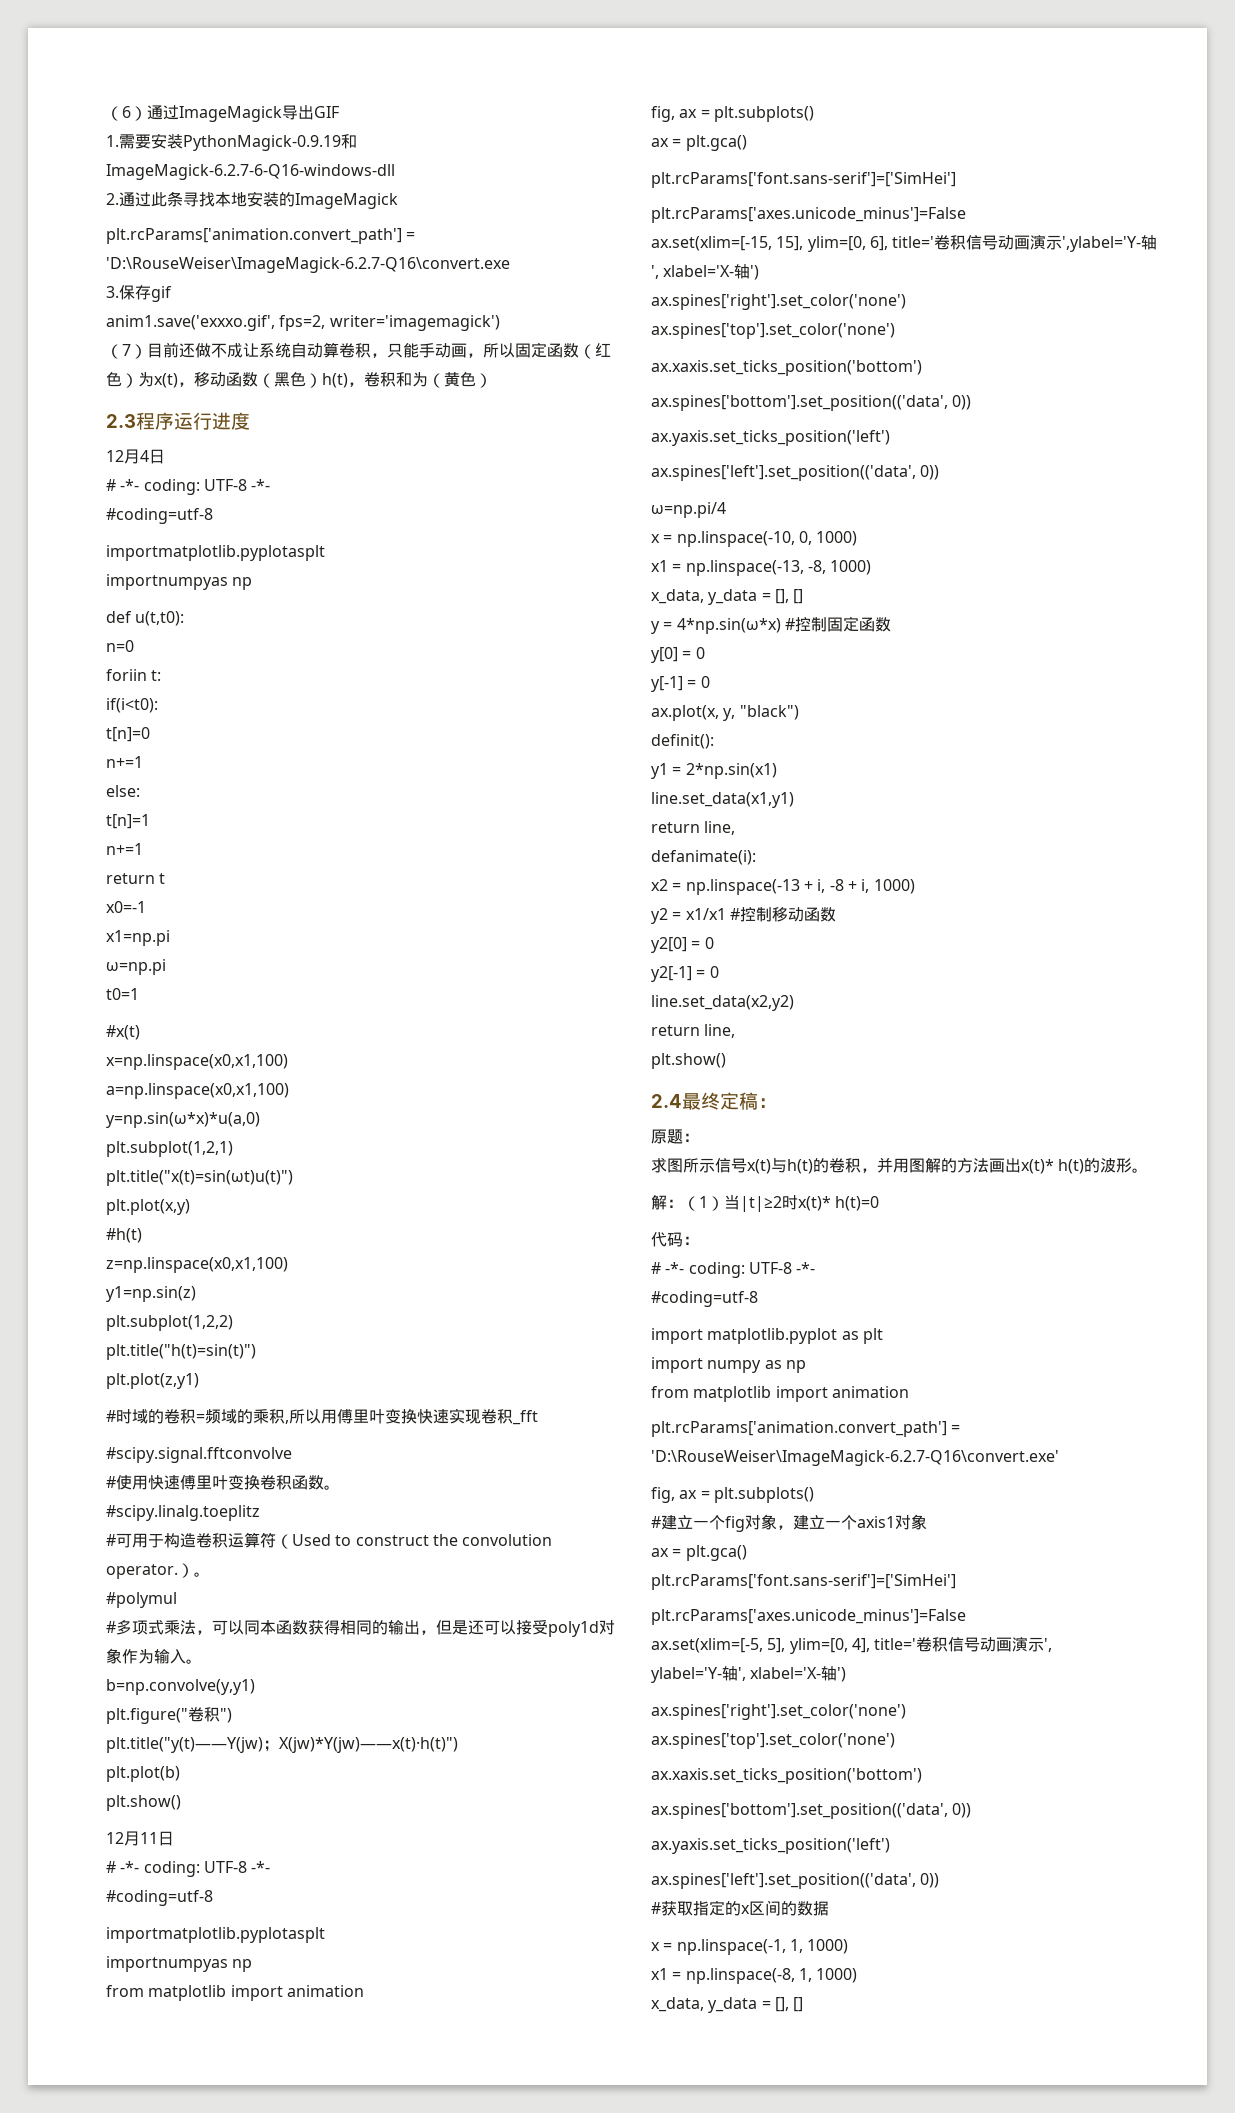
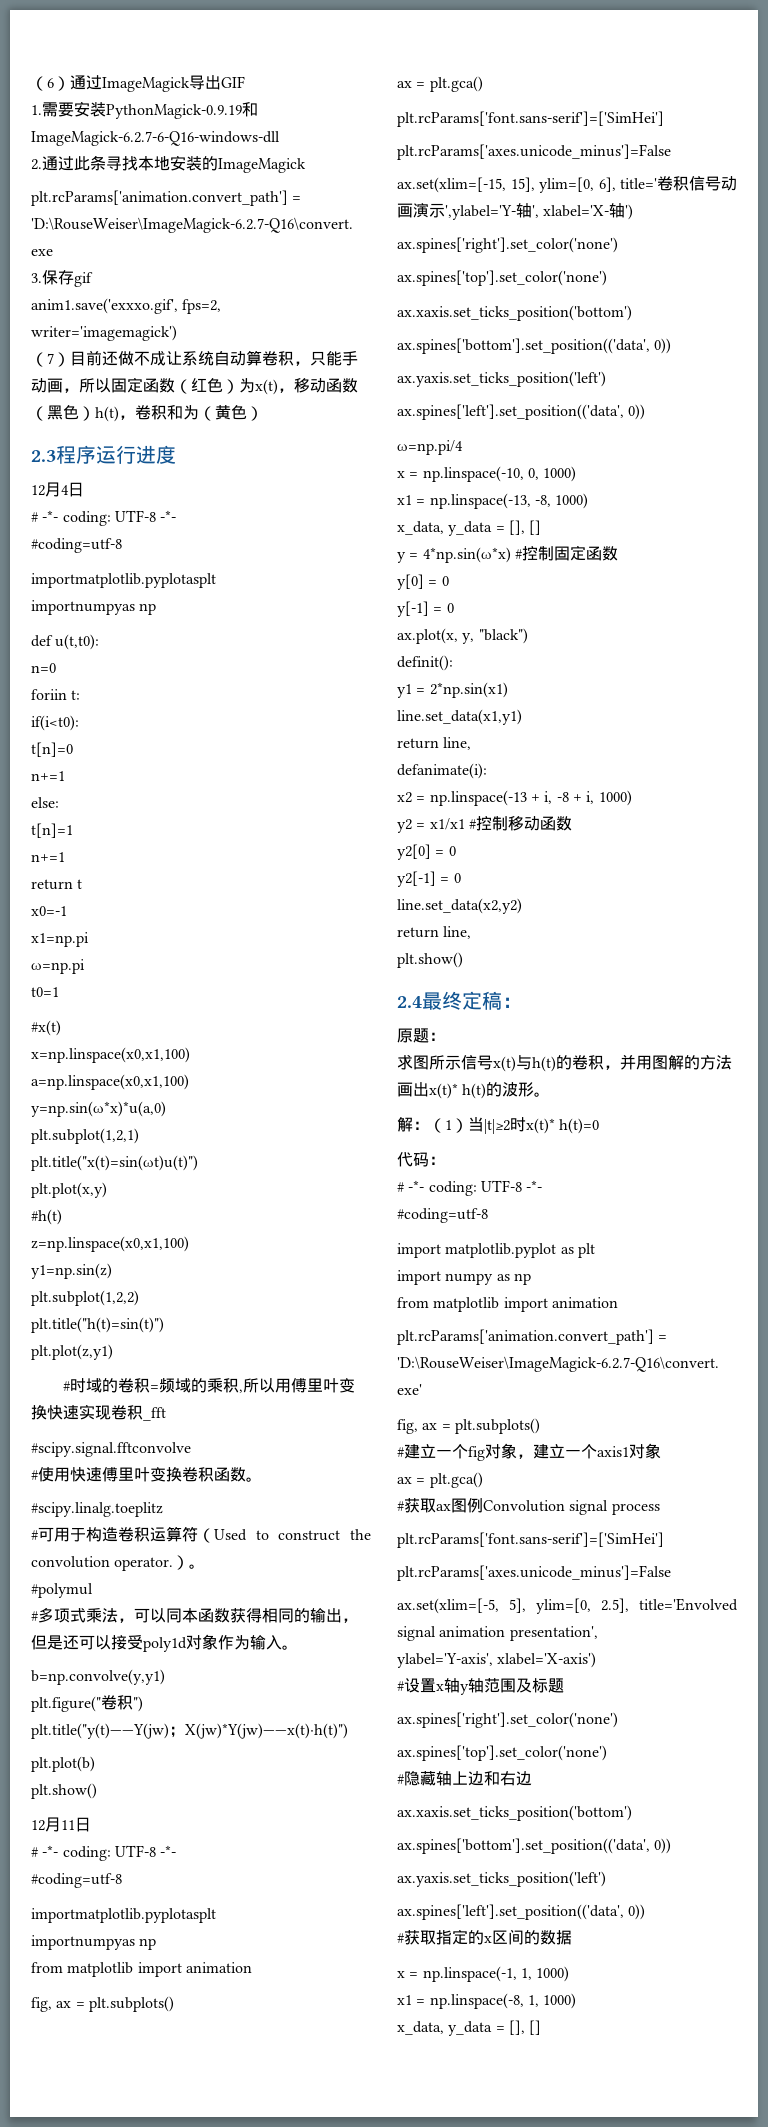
(747, 1553) none -> [397,1498,660,1515] // #获取ax图例Convolution signal process
[851,1637,1053,1653] [651,1666,847,1683] [651,1704,906,1720] [651,1733,895,1749] 4], title='卷积信号动画演示', // ylabel='Y-轴', xlabel='X-轴') // ax.spines['right'].set_color('none') // ax.spines['top'].set_color('none') -> [601,1598,738,1613] [397,1626,598,1641] [397,1652,597,1668] [397,1678,564,1695] [397,1712,618,1728] [397,1745,607,1761] [397,1771,532,1786] 2.5], title='Envolved signal animation presentation', // ylabel='Y-axis', xlabel='X-axis') // #设置x轴y轴范围及标题 // ax.spines['right'].set_color('none') // ax.spines['top'].set_color('none') // #隐藏轴上边和右边

